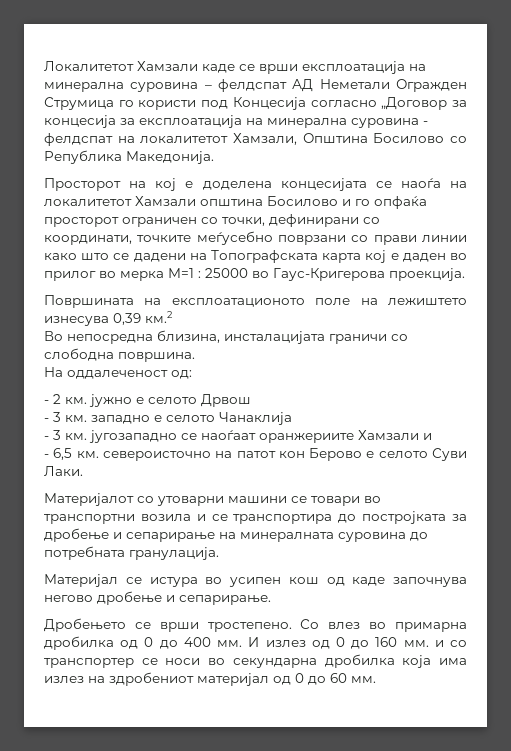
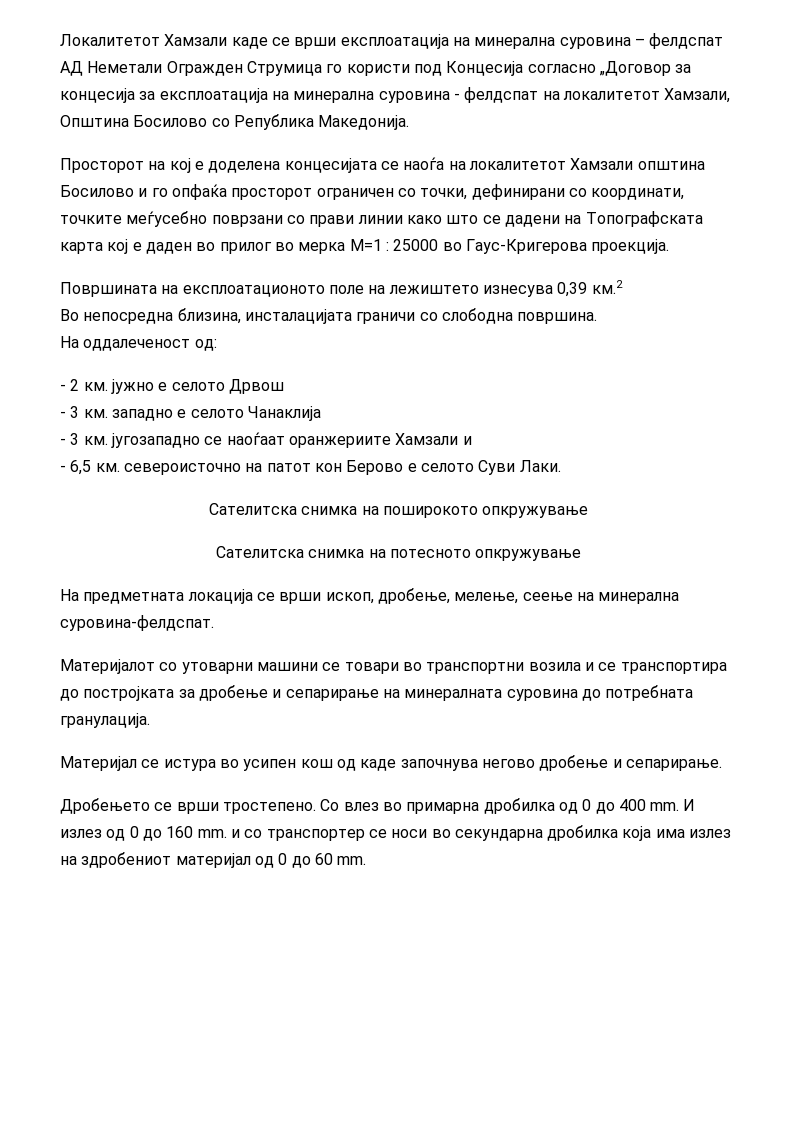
(83, 471) none -> [208,503,589,518] [215,546,582,561] [60,588,680,604] [60,615,214,631] // Сателитска снимка на поширокото опкружување // Сателитска снимка на потесното опкружување // На предметната локација се врши ископ, дробење, мелење, сеење на минерална суровина-фелдспат.
[217,640,243,647] мм. -> [650,802,680,811] mm.
[403,640,429,647] мм. -> [197,829,227,838] mm.
[351,676,376,683] мм. -> [337,856,367,865] mm.

